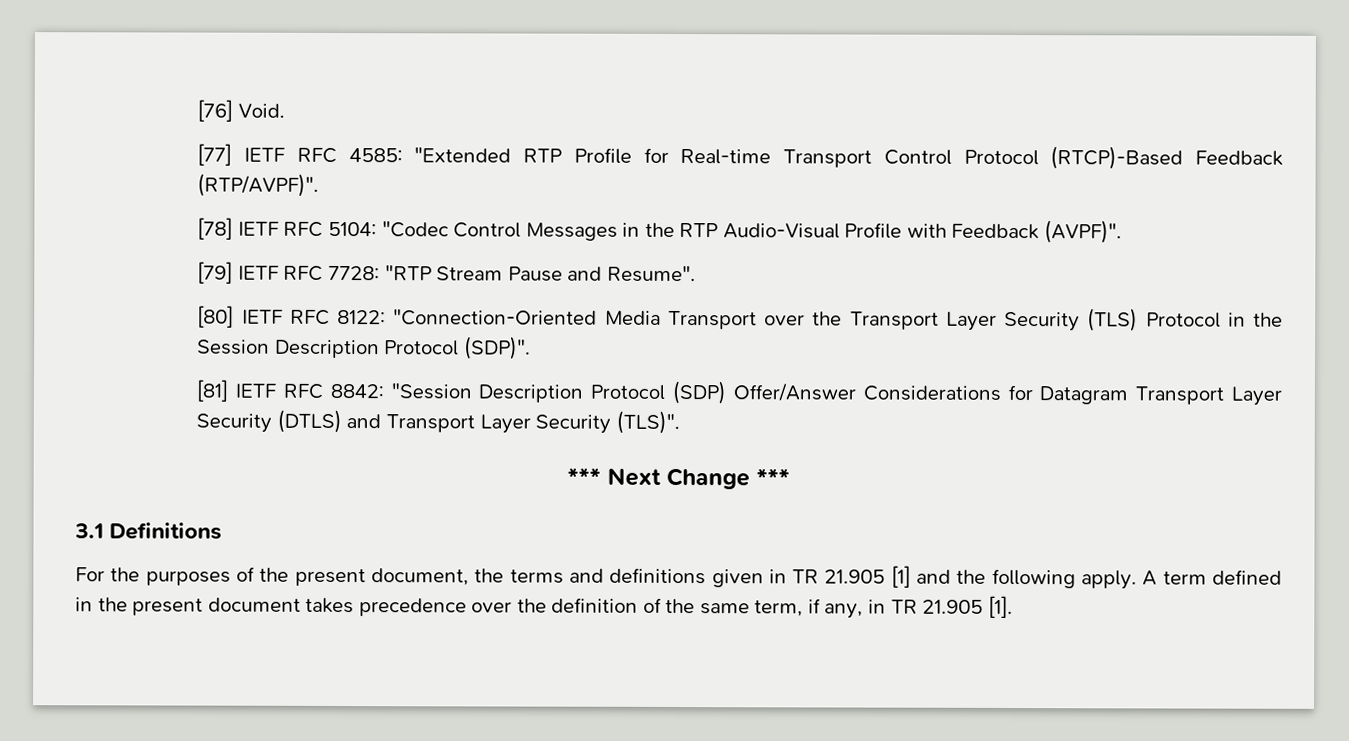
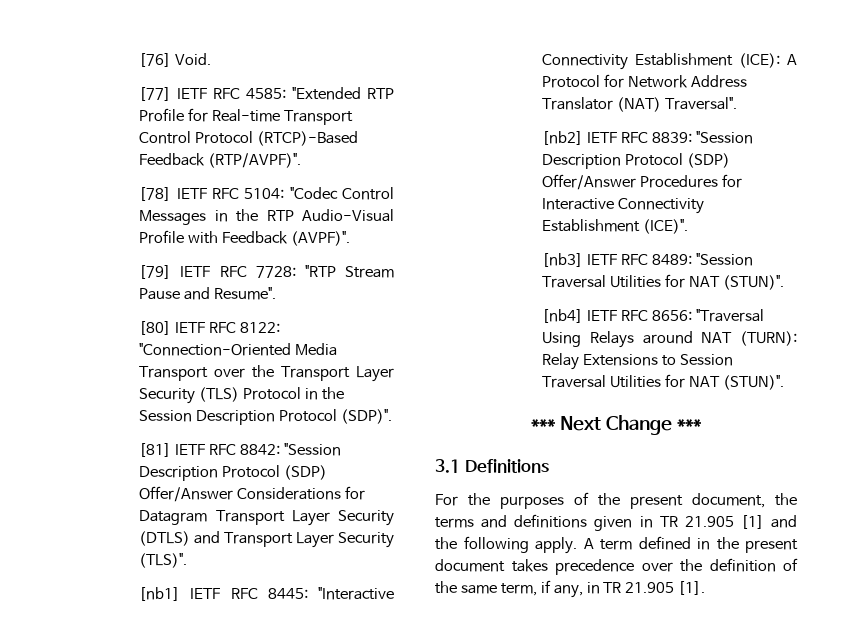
(680, 422) none -> [139,587,394,601] [542,53,797,70] [542,74,748,88] [542,97,738,112] [542,131,753,145] [542,153,731,169] [542,174,743,190] [542,198,705,214] [542,219,689,234] [542,253,753,267] [542,274,784,290] [542,309,764,323] [542,331,797,348] [542,353,734,370] [542,374,784,390] // [nb1] IETF RFC 8445: "Interactive Connectivity Establishment (ICE): A Protocol for Network Address Translator (NAT) Traversal". // [nb2] IETF RFC 8839: "Session Description Protocol (SDP) Offer/Answer Procedures for Interactive Connectivity Establishment (ICE)". // [nb3] IETF RFC 8489: "Session Traversal Utilities for NAT (STUN)". // [nb4] IETF RFC 8656: "Traversal Using Relays around NAT (TURN): Relay Extensions to Session Traversal Utilities for NAT (STUN)".

